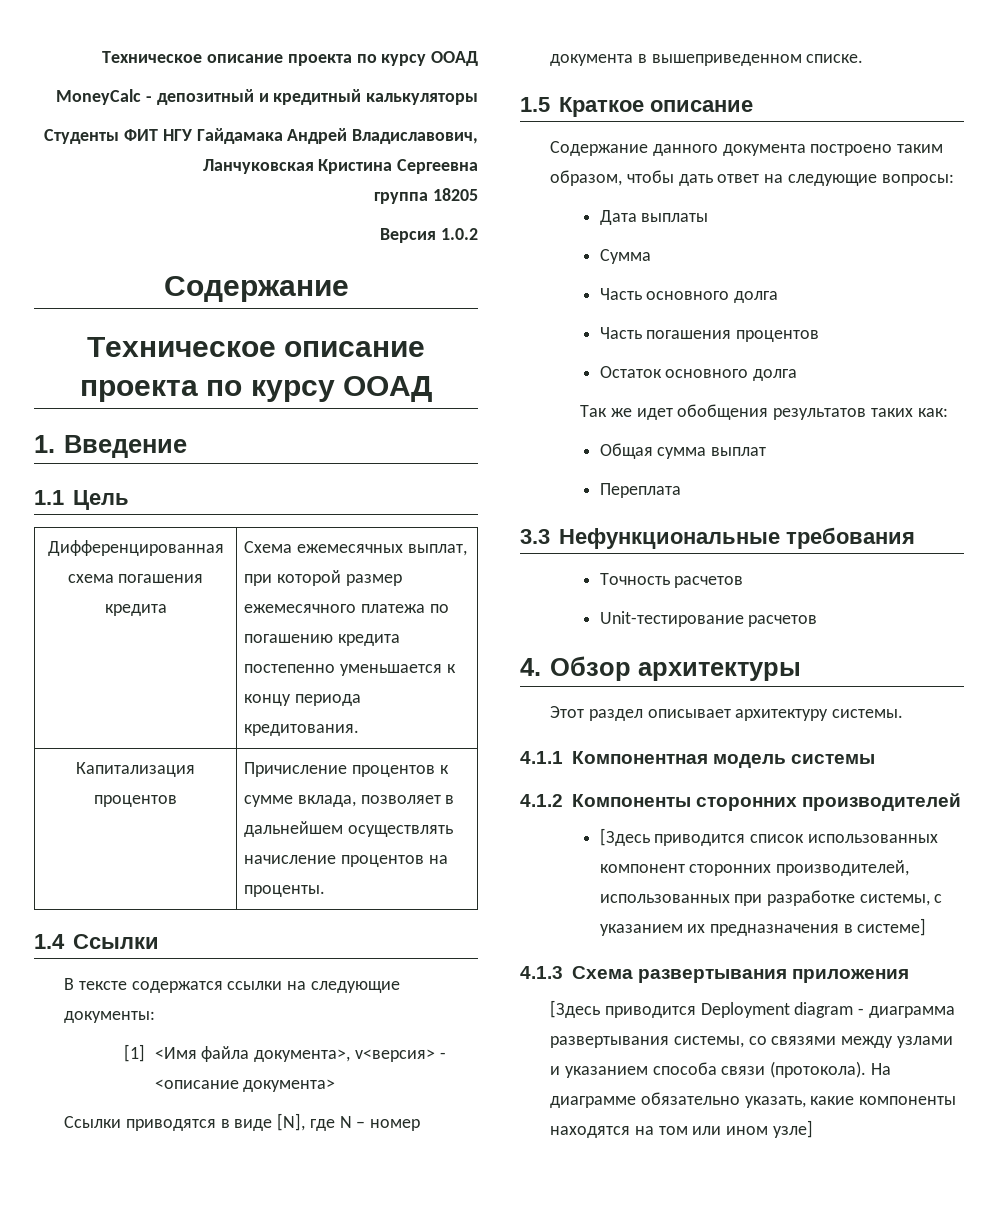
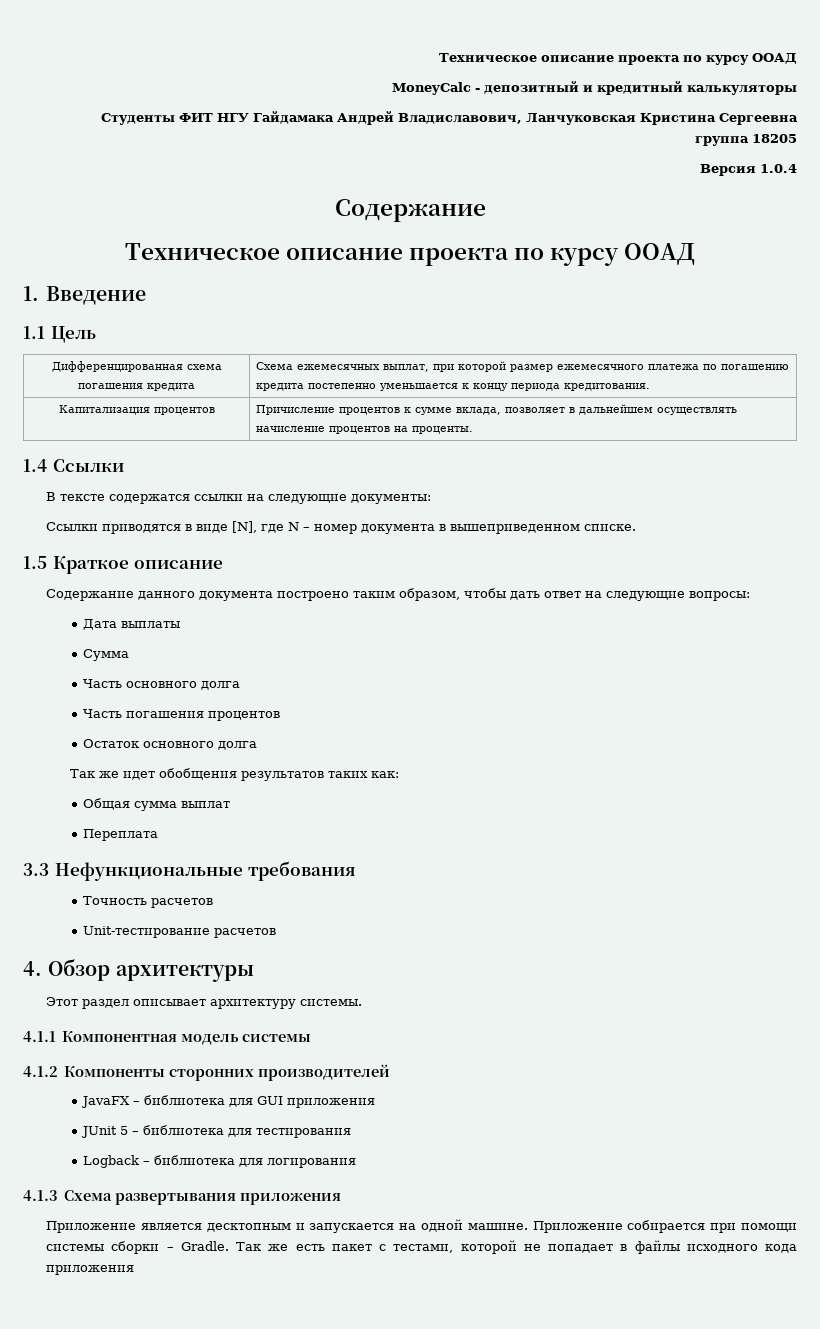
[441,228,478,240] 1.0.2 -> [760,164,797,173] 1.0.4
[124,1044,446,1062] [154,1079,336,1092] // [1] <Имя файла документа>, v<версия> - <описание документа> -> (432, 499) none
[599,828,938,846] [599,860,910,876] [599,890,943,906] [599,918,927,936] [520,966,910,983] [550,1000,955,1018] [550,1036,953,1048] [550,1061,891,1078] [550,1092,957,1108] [550,1120,813,1138] [Здесь приводится список использованных компонент сторонних производителей, использованных при разработке системы, с указанием их предназначения в системе] // 4.1.3 Схема развертывания приложения // [Здесь приводится Deployment diagram - диаграмма развертывания системы, со связями между узлами и указанием способа связи (протокола). На диаграмме обязательно указать, какие компоненты находятся на том или ином узле] -> [81,1095,376,1108] [81,1125,352,1138] [83,1155,357,1168] [23,1190,342,1205] [46,1219,798,1233] [46,1240,797,1254] [46,1265,135,1275] JavaFX – библиотека для GUI приложения // JUnit 5 – библиотека для тестирования // Logback – библиотека для логирования // 4.1.3 Схема развертывания приложения // Приложение является десктопным и запускается на одной машине. Приложение собирается при помощи системы сборки – Gradle. Так же есть пакет с тестами, которой не попадает в файлы исходного кода приложения

